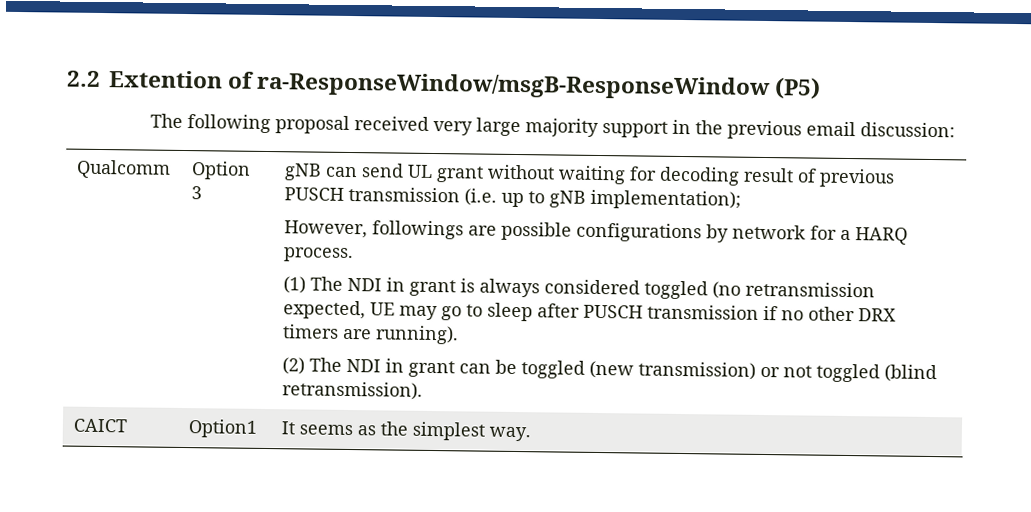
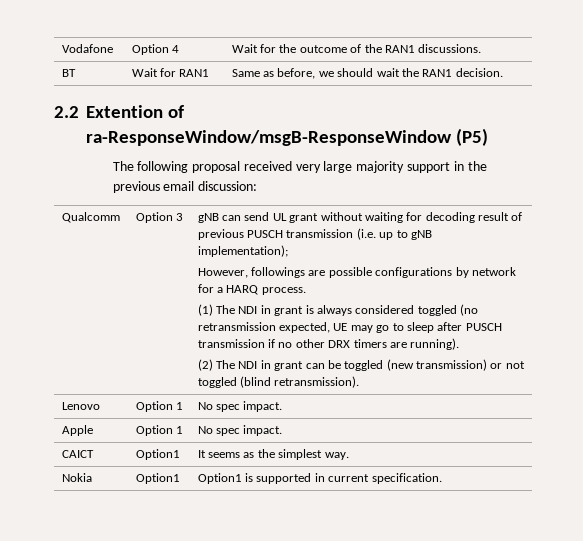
(67, 78) none -> [61,44,113,53] [131,44,180,55] [231,44,482,53] [61,69,76,77] [131,68,210,77] [231,68,503,79] Vodafone | Option 4 | Wait for the outcome of the RAN1 discussions. // BT | Wait for RAN1 | Same as before, we should wait the RAN1 decision. //
(423, 390) none -> [61,402,100,410] [135,401,184,412] [197,401,283,412] [61,425,93,436] [135,425,184,436] [197,425,283,436] // Lenovo | Option 1 | No spec impact. // Apple | Option 1 | No spec impact.
(531, 434) none -> [61,473,92,482] [135,473,180,484] [197,473,442,484] // Nokia | Option1 | Option1 is supported in current specification.

